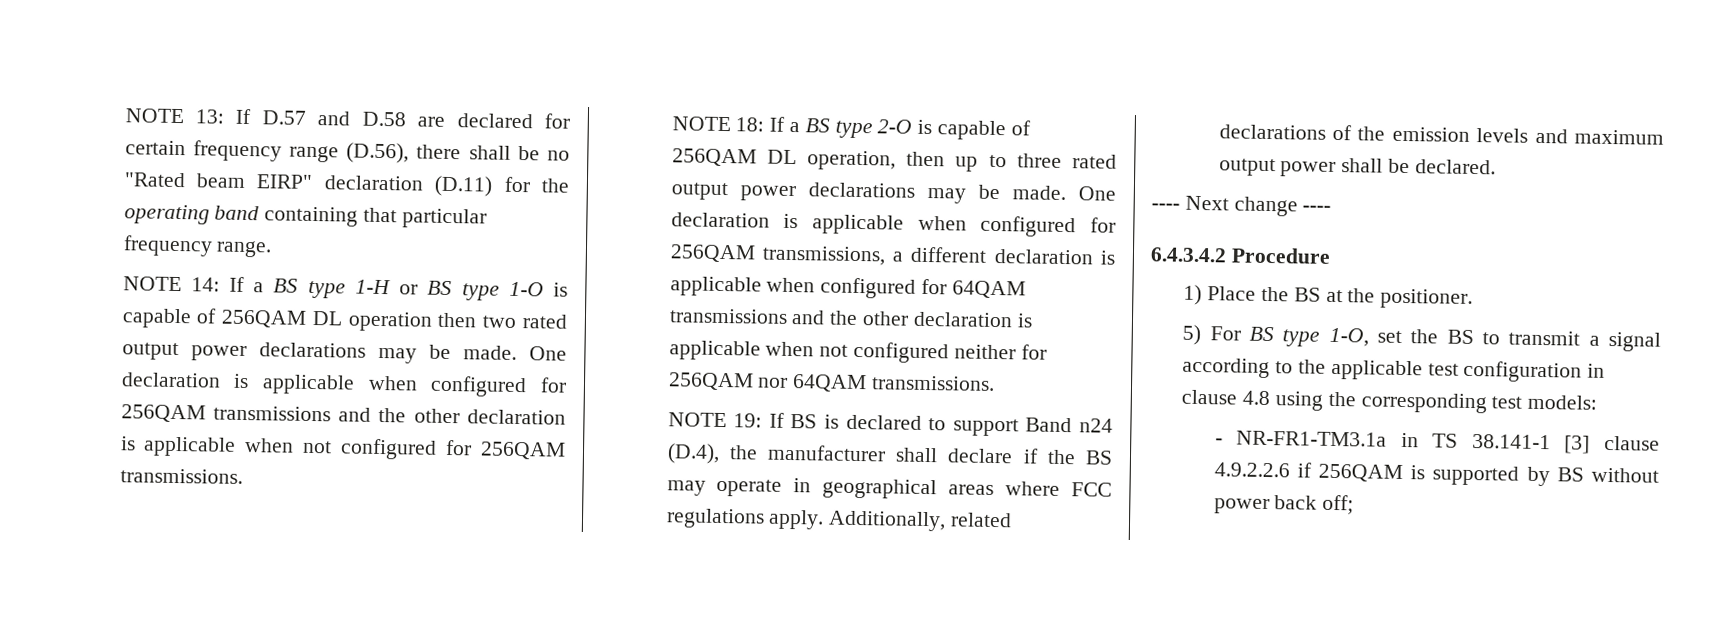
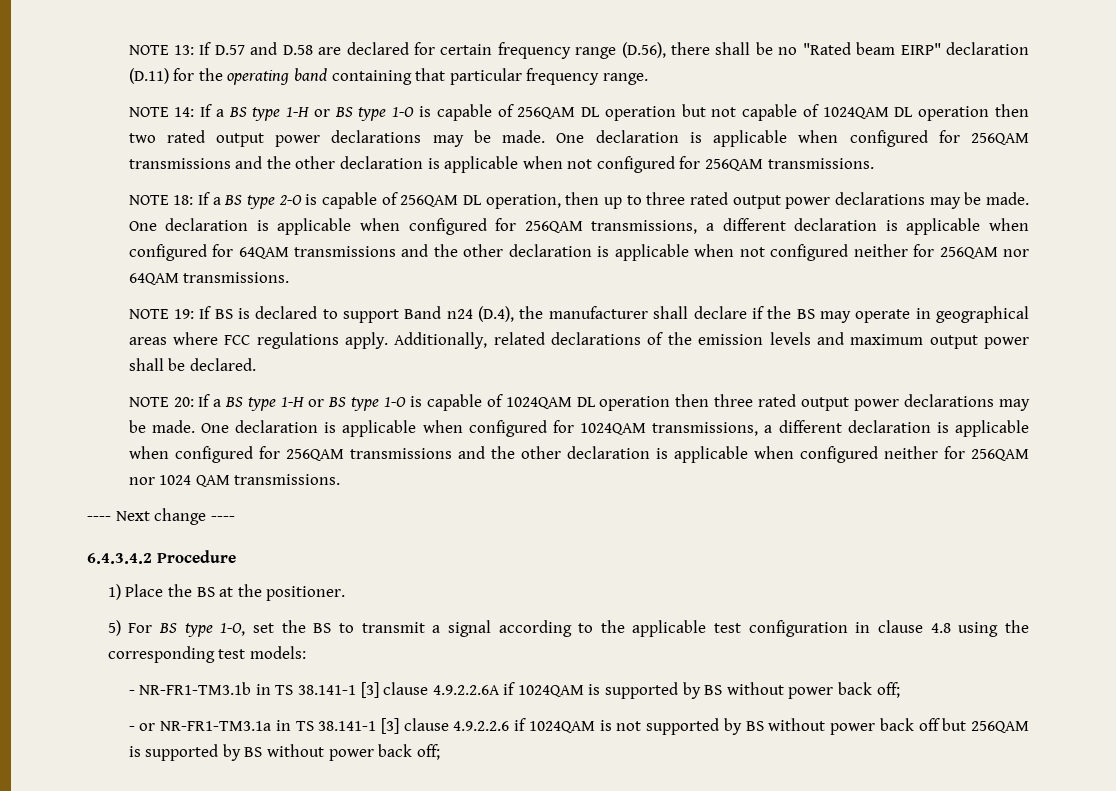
(433, 321) none -> [681,104,990,121] but not capable of 1024QAM DL operation
(1496, 167) none -> [128,394,1030,411] [128,420,1030,437] [128,446,1030,463] [128,474,341,487] // NOTE 20: If a BS type 1-H or BS type 1-O is capable of 1024QAM DL operation then three rated output power declarations may be made. One declaration is applicable when configured for 1024QAM transmissions, a different declaration is applicable when configured for 256QAM transmissions and the other declaration is applicable when configured neither for 256QAM nor 1024 QAM transmissions.
(1223, 441) none -> [139,682,900,699] [128,723,156,731] NR-FR1-TM3.1b in TS 38.141-1 [3] clause 4.9.2.2.6A if 1024QAM is supported by BS without power back off; // - or
(1312, 470) none -> [528,718,967,735] 1024QAM is not supported by BS without power back off but

